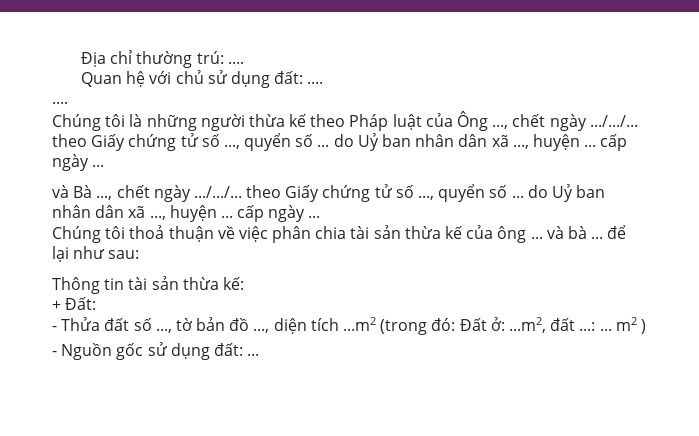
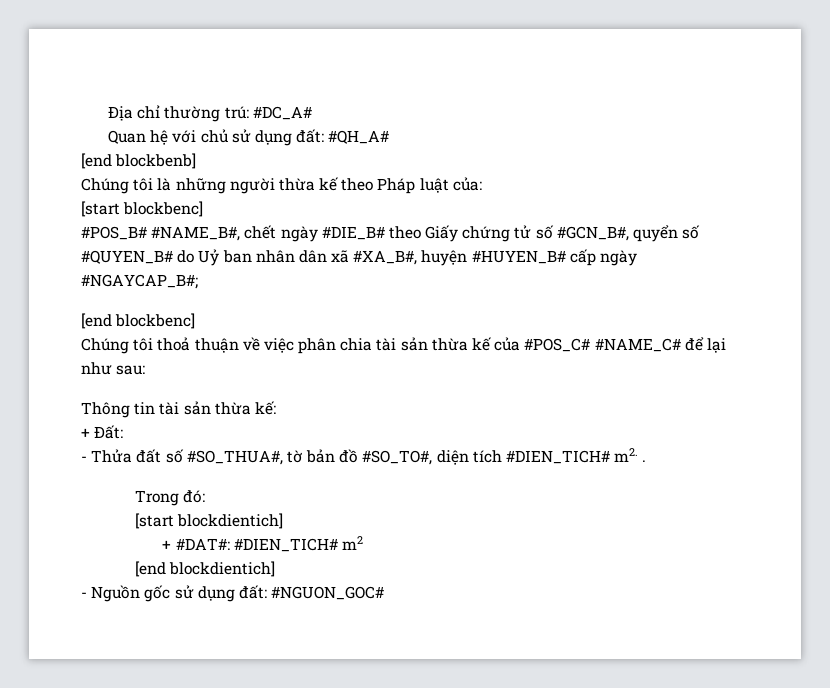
[227,61,244,64] .... -> [252,106,312,120] #DC_A#
[307,81,324,84] [52,101,68,104] .... // .... -> [328,130,390,144] [81,153,197,169] #QH_A# // [end blockbenb]
[425,111,638,131] [52,133,628,151] [52,154,105,171] [52,184,606,202] [52,205,321,222] của Ông ..., chết ngày .../.../... theo Giấy chứng tử số ..., quyển số ... do Uỷ ban nhân dân xã ..., huyện ... cấp ngày ... // và Bà ..., chết ngày .../.../... theo Giấy chứng tử số ..., quyển số ... do Uỷ ban nhân dân xã ..., huyện ... cấp ngày ... -> [452,177,482,191] [81,201,204,217] [81,225,701,242] [81,249,638,266] [81,274,198,289] [81,313,196,329] của: // [start blockbenc] // #POS_B# #NAME_B#, chết ngày #DIE_B# theo Giấy chứng tử số #GCN_B#, quyển số #QUYEN_B# do Uỷ ban nhân dân xã #XA_B#, huyện #HUYEN_B# cấp ngày #NGAYCAP_B#; // [end blockbenc]
[497,226,604,243] ông ... và bà ... -> [524,338,681,352] #POS_C# #NAME_C#
[155,328,172,333] ..., -> [186,450,283,465] #SO_THUA#,
[253,328,270,333] ..., -> [362,450,433,465] #SO_TO#,
[343,317,612,335] ...m2 (trong đó: Đất ở: ...m2, đất ...: ... -> [506,448,647,464] [135,490,206,506] [135,513,284,529] [162,538,338,552] #DIEN_TICH# m2. . // Trong đó: // [start blockdientich] // + #DAT#: #DIEN_TICH#
[640,319,646,334] ) -> [135,561,276,577] // [end blockdientich]
[247,353,260,356] ... -> [271,586,385,600] #NGUON_GOC#

